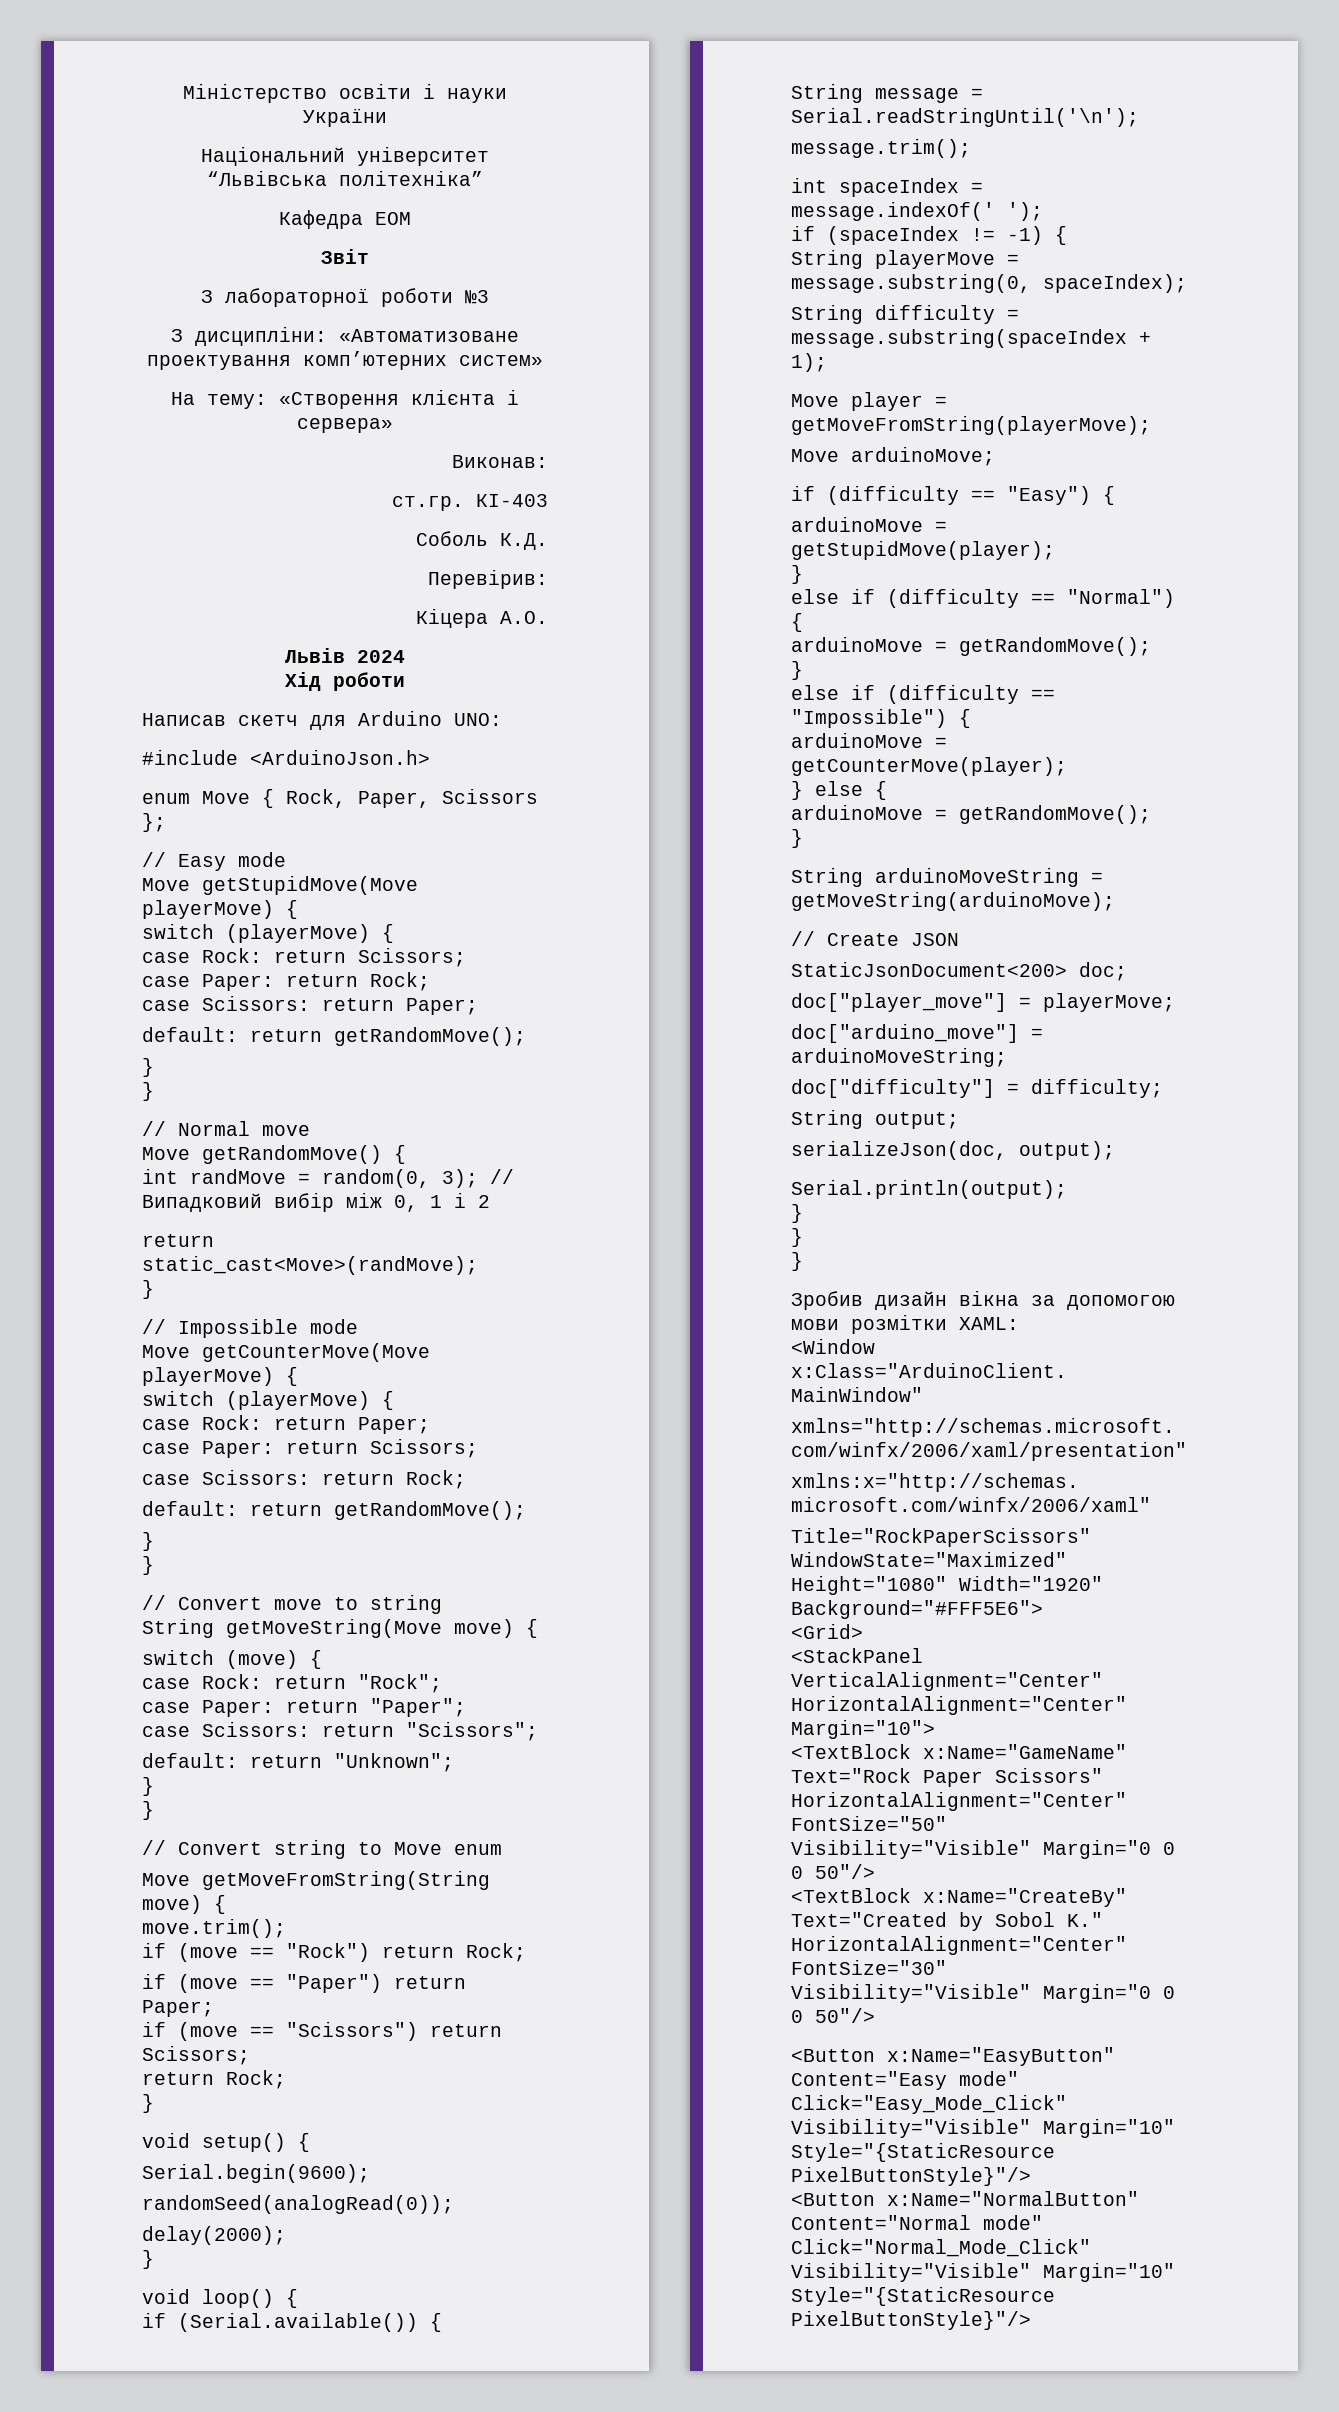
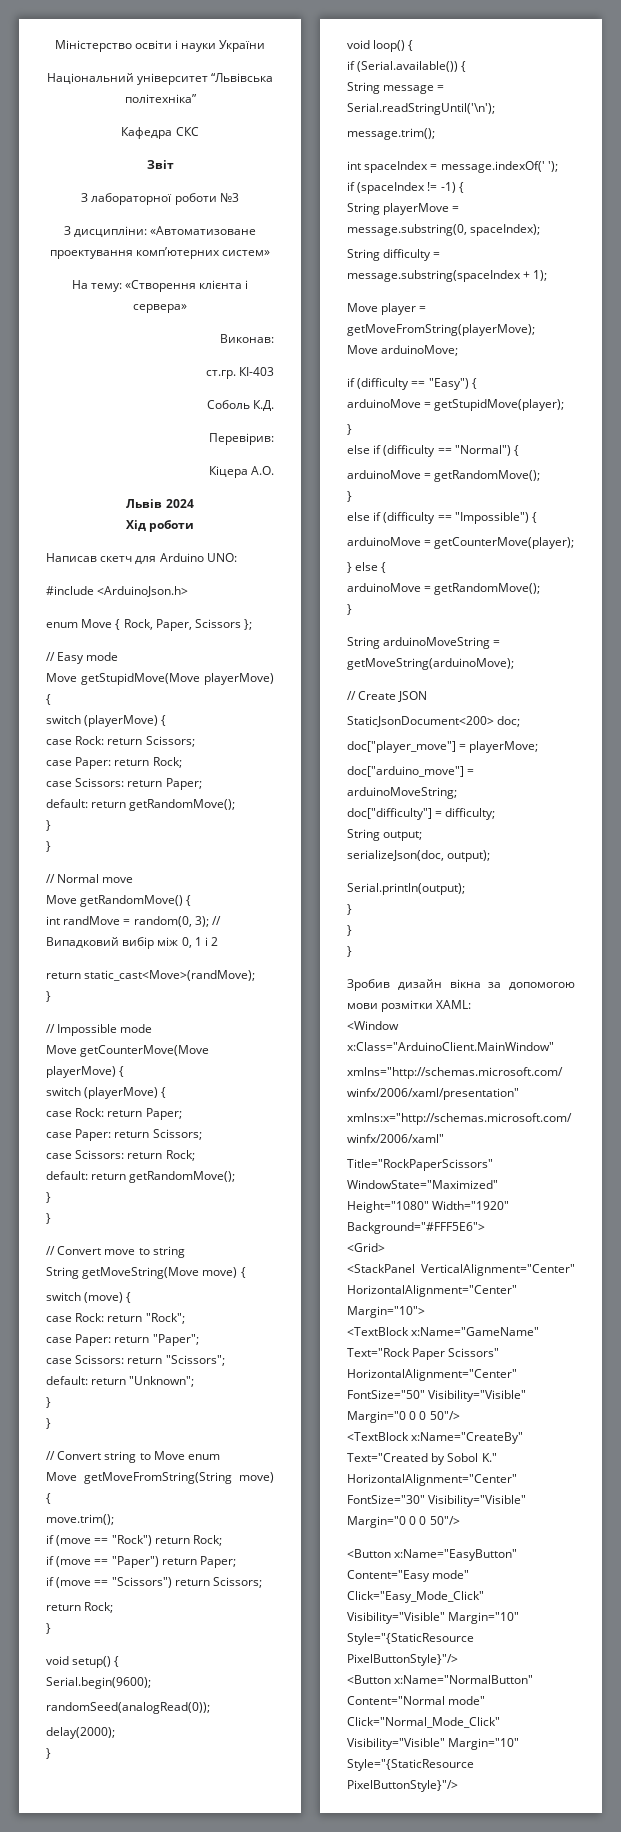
[375,212,411,225] ЕОМ -> [175,127,199,136] СКС

